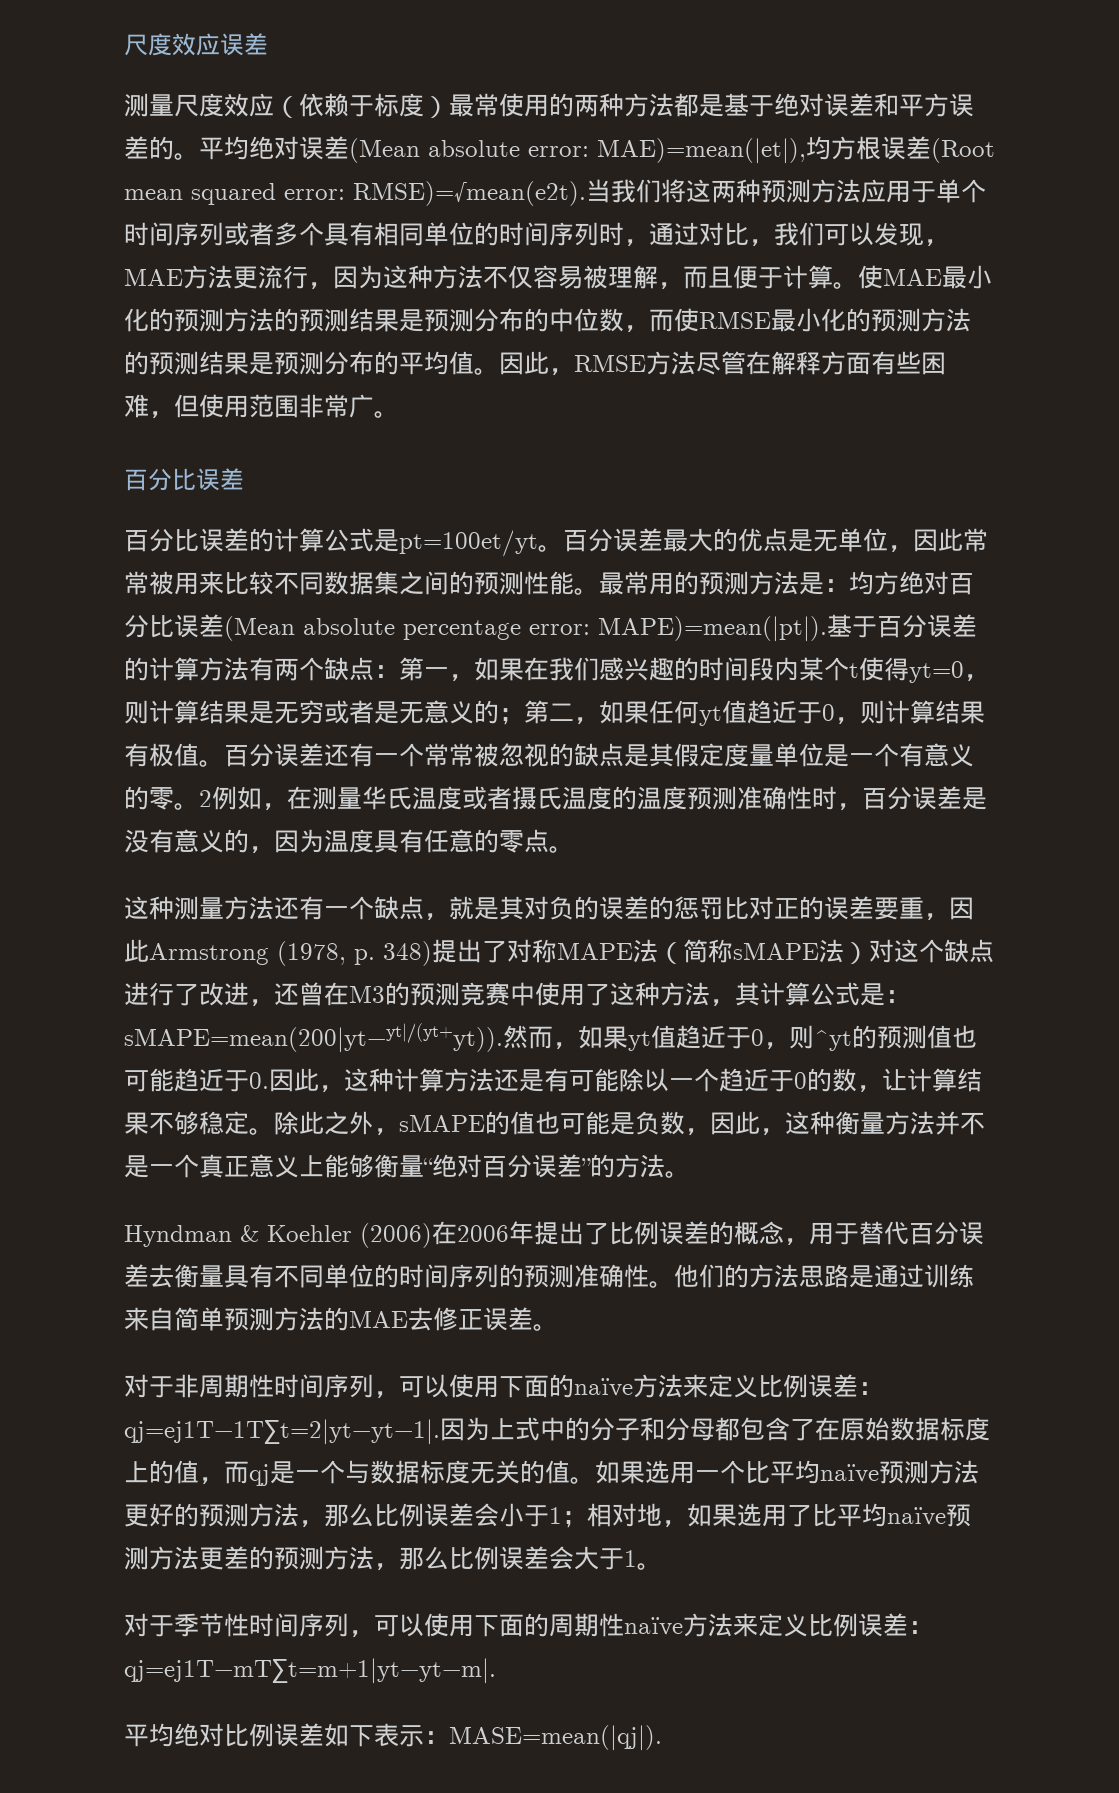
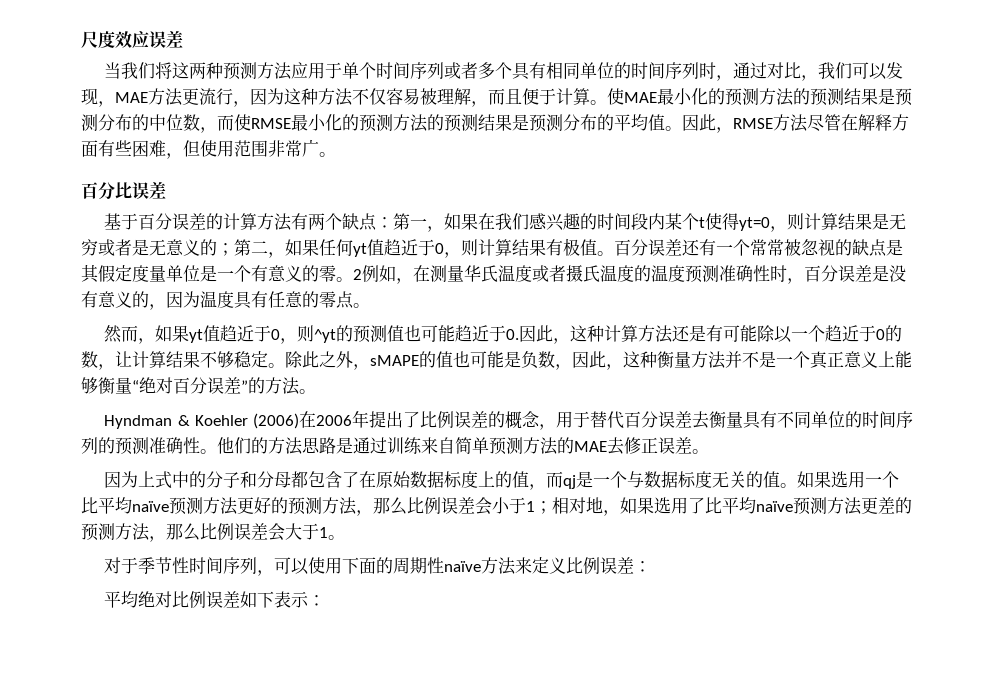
[124,93,974,118] [124,136,995,164] [124,181,586,206] 测量尺度效应（依赖于标度）最常使用的两种方法都是基于绝对误差和平方误差的。平均绝对误差(Mean absolute error: MAE)=mean(|et|),均方根误差(Root mean squared error: RMSE)=√mean(e2t). -> (183, 39) none
[124,528,988,557] [124,571,974,595] [124,614,827,642] 百分比误差的计算公式是pt=100et/yt。百分误差最大的优点是无单位，因此常常被用来比较不同数据集之间的预测性能。最常用的预测方法是：均方绝对百分比误差(Mean absolute percentage error: MAPE)=mean(|pt|). -> (166, 190) none
[124,896,974,921] [124,939,994,966] [124,982,910,1007] [124,1023,503,1053] 这种测量方法还有一个缺点，就是其对负的误差的惩罚比对正的误差要重，因此Armstrong (1978, p. 348)提出了对称MAPE法（简称sMAPE法）对这个缺点进行了改进，还曾在M3的预测竞赛中使用了这种方法，其计算公式是：sMAPE=mean(200|yt−yt|/(yt+yt)). -> (370, 305) none
[124,1374,883,1399] [124,1419,440,1445] 对于非周期性时间序列，可以使用下面的naïve方法来定义比例误差：qj=ej1T−1T∑t=2|yt−yt−1|. -> (709, 451) none
[124,1658,496,1684] qj=ej1T−mT∑t=m+1|yt−yt−m|. -> (652, 566) none
[449,1725,662,1751] MASE=mean(|qj|). -> (326, 600) none

